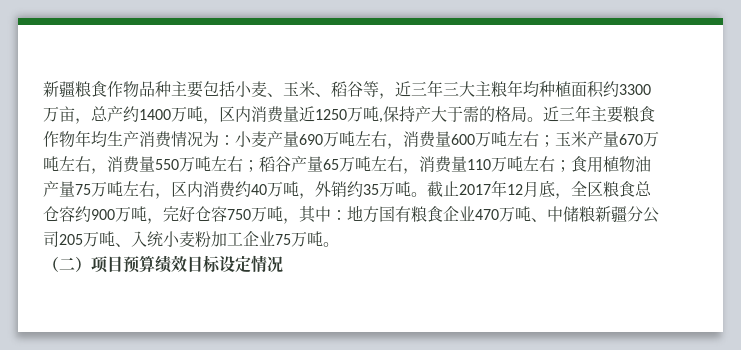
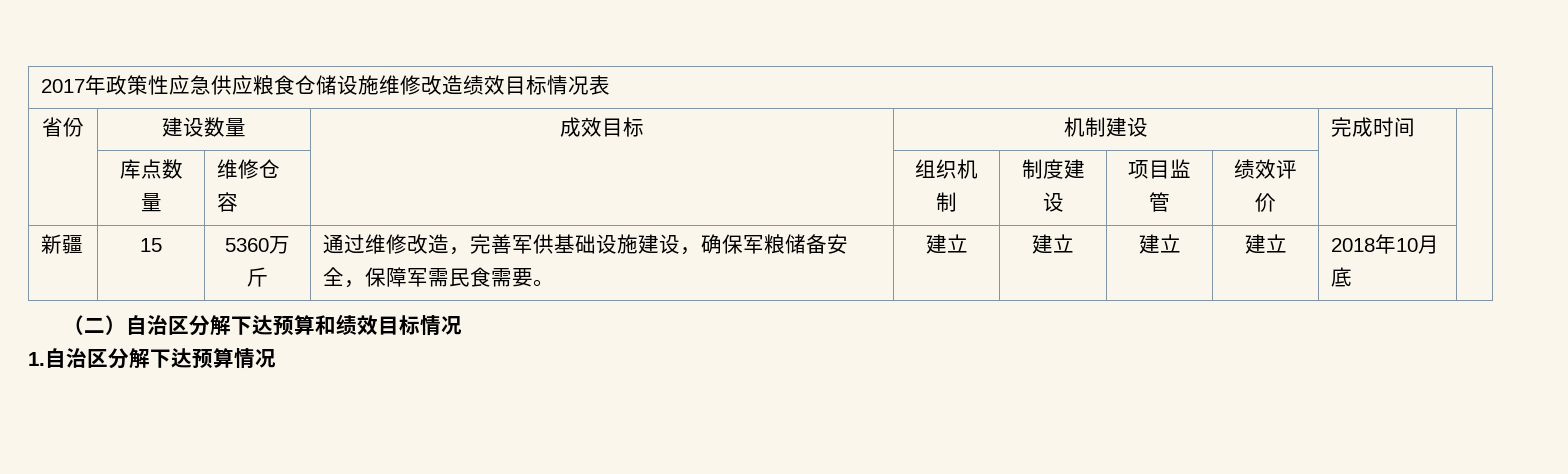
[43,80,651,99] [43,105,655,124] [43,130,659,149] [43,156,651,174] [43,180,652,199] [43,205,659,224] [43,231,339,248] [43,255,283,273] 新疆粮食作物品种主要包括小麦、玉米、稻谷等，近三年三大主粮年均种植面积约3300万亩，总产约1400万吨，区内消费量近1250万吨,保持产大于需的格局。近三年主要粮食作物年均生产消费情况为：小麦产量690万吨左右，消费量600万吨左右；玉米产量670万吨左右，消费量550万吨左右；稻谷产量65万吨左右，消费量110万吨左右；食用植物油产量75万吨左右，区内消费约40万吨，外销约35万吨。截止2017年12月底，全区粮食总仓容约900万吨，完好仓容750万吨，其中：地方国有粮食企业470万吨、中储粮新疆分公司205万吨、入统小麦粉加工企业75万吨。 // （二）项目预算绩效目标设定情况 -> [40,75,610,95] [42,117,84,137] [162,117,247,137] [560,117,645,137] [1064,117,1148,137] [1330,117,1415,137] [119,159,183,179] [140,193,162,212] [216,159,280,179] [216,192,238,212] [915,159,978,179] [936,192,957,212] [1021,159,1085,179] [1042,192,1064,212] [1128,159,1191,179] [1149,192,1170,212] [1234,159,1297,179] [1255,193,1276,212] [40,234,83,254] [140,238,162,252] [225,236,290,254] [247,267,268,287] [322,234,848,255] [322,267,554,288] [925,234,968,254] [1032,234,1074,254] [1138,234,1181,254] [1244,234,1287,254] [1330,234,1439,254] [1330,267,1352,287] [62,314,462,336] [28,348,276,369] 2017年政策性应急供应粮食仓储设施维修改造绩效目标情况表 // 省份 | 建设数量 | 成效目标 | 机制建设 | 完成时间 | // | 库点数量 | 维修仓容 | | 组织机制 | 制度建设 | 项目监管 | 绩效评价 | | // 新疆 | 15 | 5360万斤 | 通过维修改造，完善军供基础设施建设，确保军粮储备安全，保障军需民食需要。 | 建立 | 建立 | 建立 | 建立 | 2018年10月底 | // （二）自治区分解下达预算和绩效目标情况 // 1.自治区分解下达预算情况

